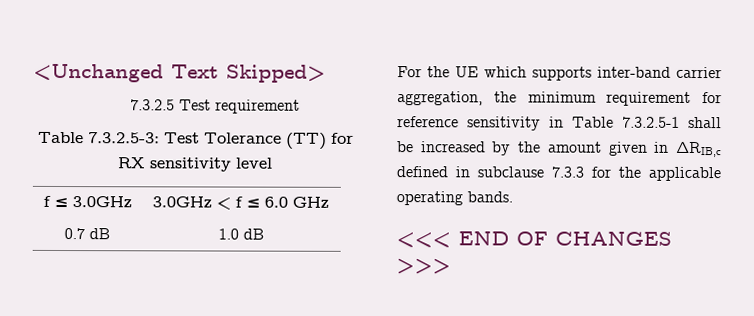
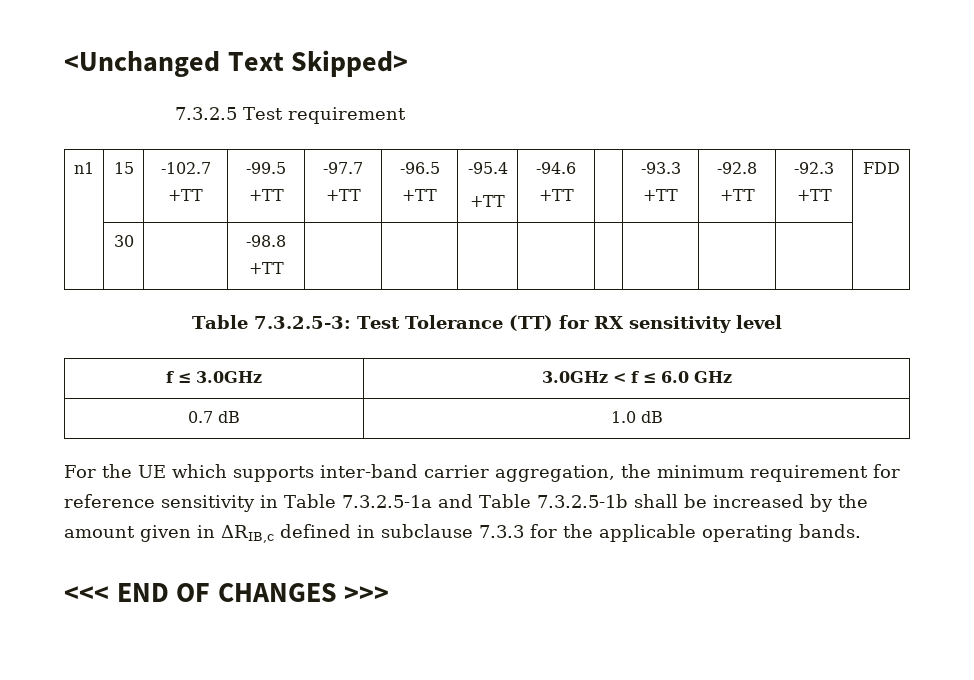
(301, 106) none -> [74,162,94,174] [113,162,134,174] [160,162,211,174] [168,189,203,201] [246,162,286,174] [248,189,284,201] [323,162,363,174] [325,189,361,201] [399,162,440,174] [402,189,437,201] [467,162,508,174] [470,195,505,207] [536,162,576,174] [538,189,574,201] [640,162,681,174] [643,189,678,201] [717,162,757,174] [719,189,755,201] [794,162,834,174] [796,189,832,201] [862,162,900,174] [113,235,134,247] [246,235,286,247] [248,262,284,274] // n1 | 15 | -102.7 +TT | -99.5 +TT | -97.7 +TT | -96.5 +TT | -95.4 // +TT | -94.6 +TT | | -93.3 +TT | -92.8 +TT | -92.3 +TT | FDD // | 30 | | -98.8 +TT | | | | | | | | |
[622,116,680,128] 7.3.2.5-1 -> [341,494,628,508] 7.3.2.5-1a and Table 7.3.2.5-1b

